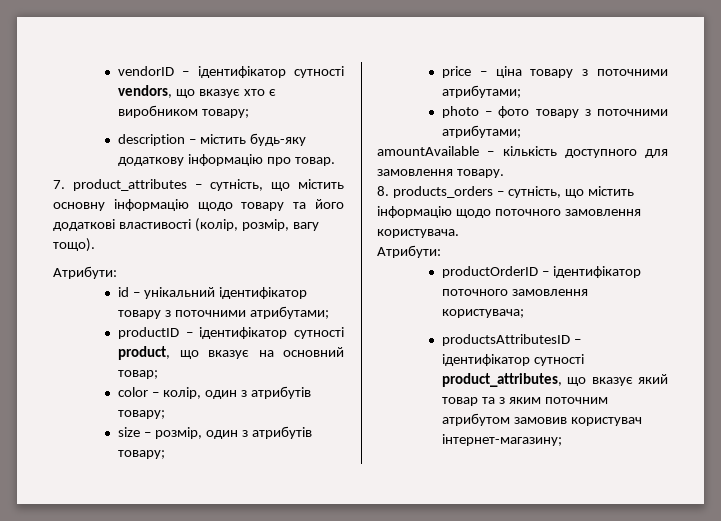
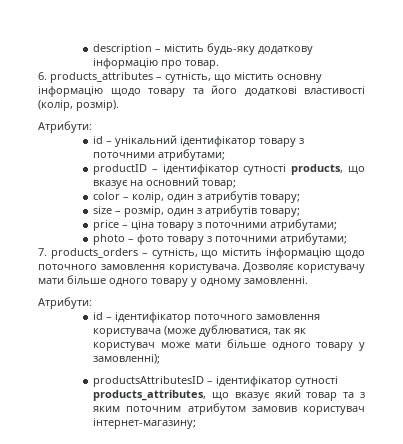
[118,66,344,78] [118,85,276,98] [118,105,250,118] vendorID – ідентифікатор сутності vendors, що вказує хто є виробником товару; // -> (93, 49) none
[53,179,187,191] 7. product_attributes -> [38,72,153,83] 6. products_attributes
[241,219,319,231] [53,238,95,252] розмір, вагу тощо). -> [76,100,119,111] розмір).
[118,346,171,360] product, -> [291,164,344,175] products,
[377,146,668,158] [377,169,504,178] [377,186,389,196] amountAvailable – кількість доступного для замовлення товару. // 8. -> [38,248,47,256] 7.
[377,245,441,258] [442,266,539,278] // Атрибути: // productOrderID -> [243,262,365,273] [38,275,308,287] [38,297,92,309] [93,312,104,320] Дозволяє користувачу мати більше одного товару у одному замовленні. // Атрибути: // id
[442,309,525,318] користувача; -> [93,325,307,337] [93,339,365,351] [93,354,161,364] користувача (може дублюватися, так як користувач може мати більше одного товару у замовленні);
[442,373,563,387] product_attributes, -> [93,390,207,401] products_attributes,

